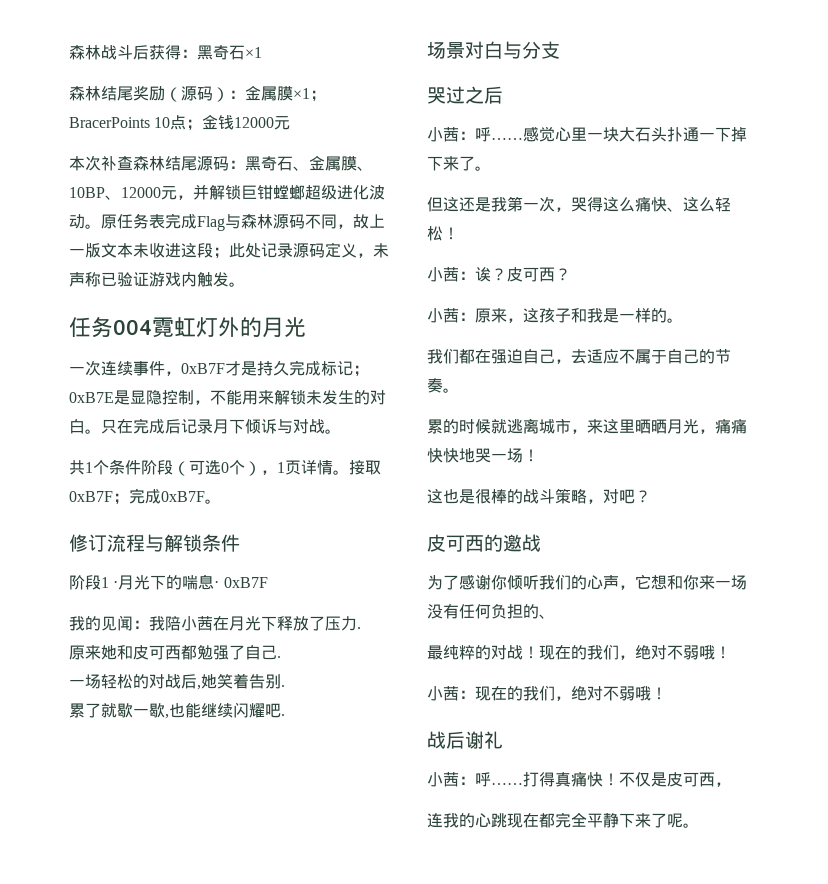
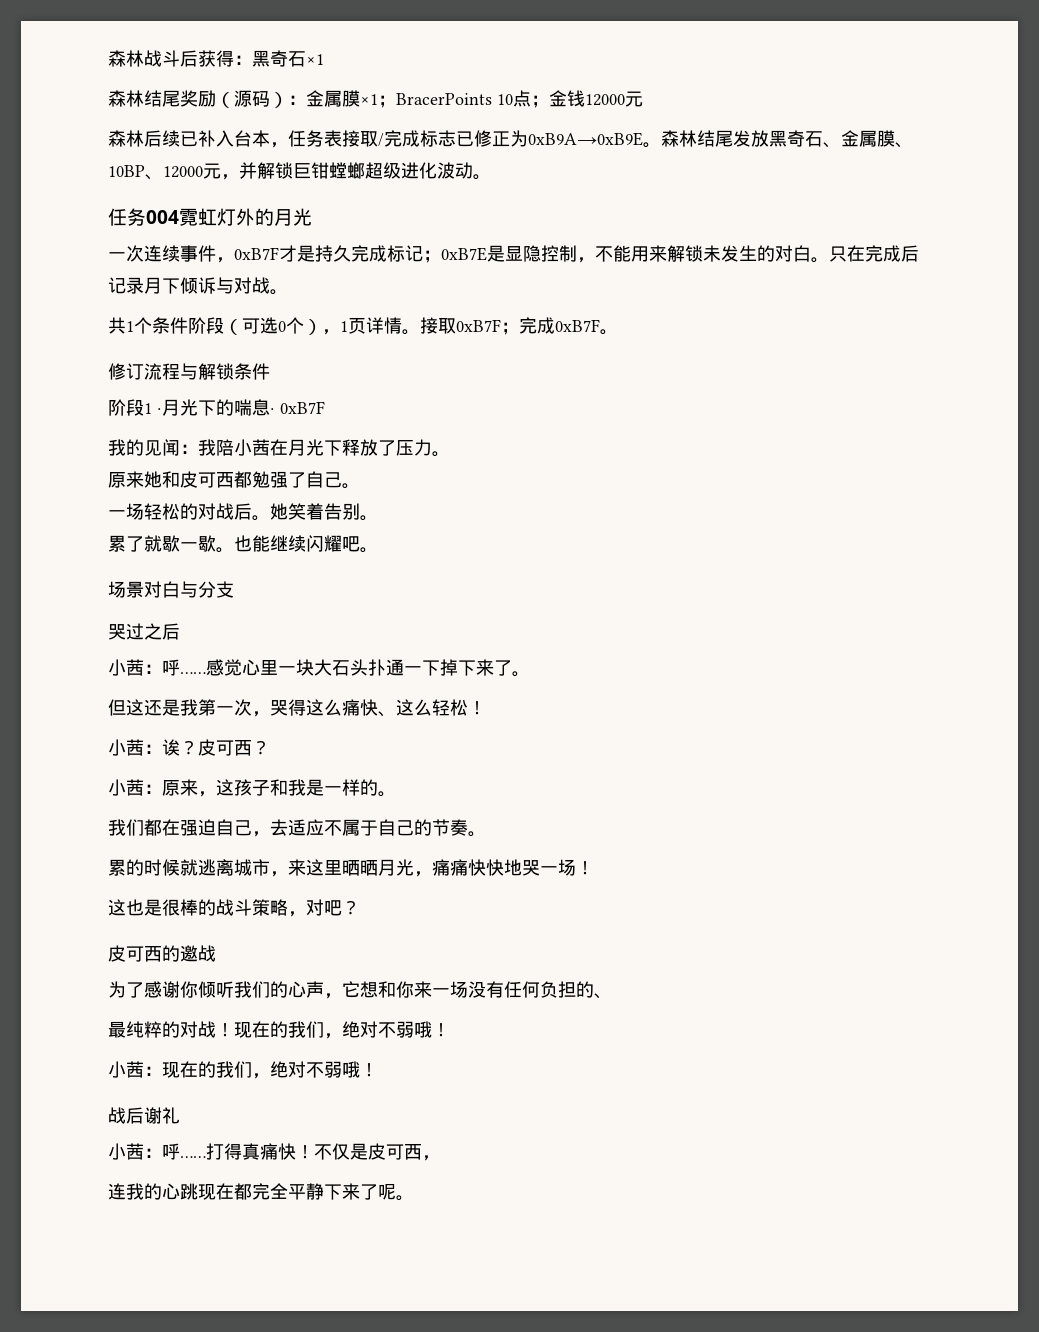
[69,155,245,171] 本次补查森林结尾源码： -> [108,130,769,148] 森林后续已补入台本，任务表接取/完成标志已修正为0xB9A→0xB9E。森林结尾发放
[101,213,385,231] [69,242,389,259] [69,272,245,287] 原任务表完成Flag与森林源码不同，故上一版文本未收进这段；此处记录源码定义，未声称已验证游戏内触发。 -> (491, 177) none
[357,627,361,629] . -> [432,451,450,457] 。
[277,656,281,658] . -> [342,483,360,489] 。
[197,685,201,690] , -> [252,515,270,521] 。
[281,685,285,687] . -> [360,515,378,521] 。
[165,714,169,719] , -> [216,547,234,553] 。
[281,714,285,716] . -> [360,547,378,553] 。

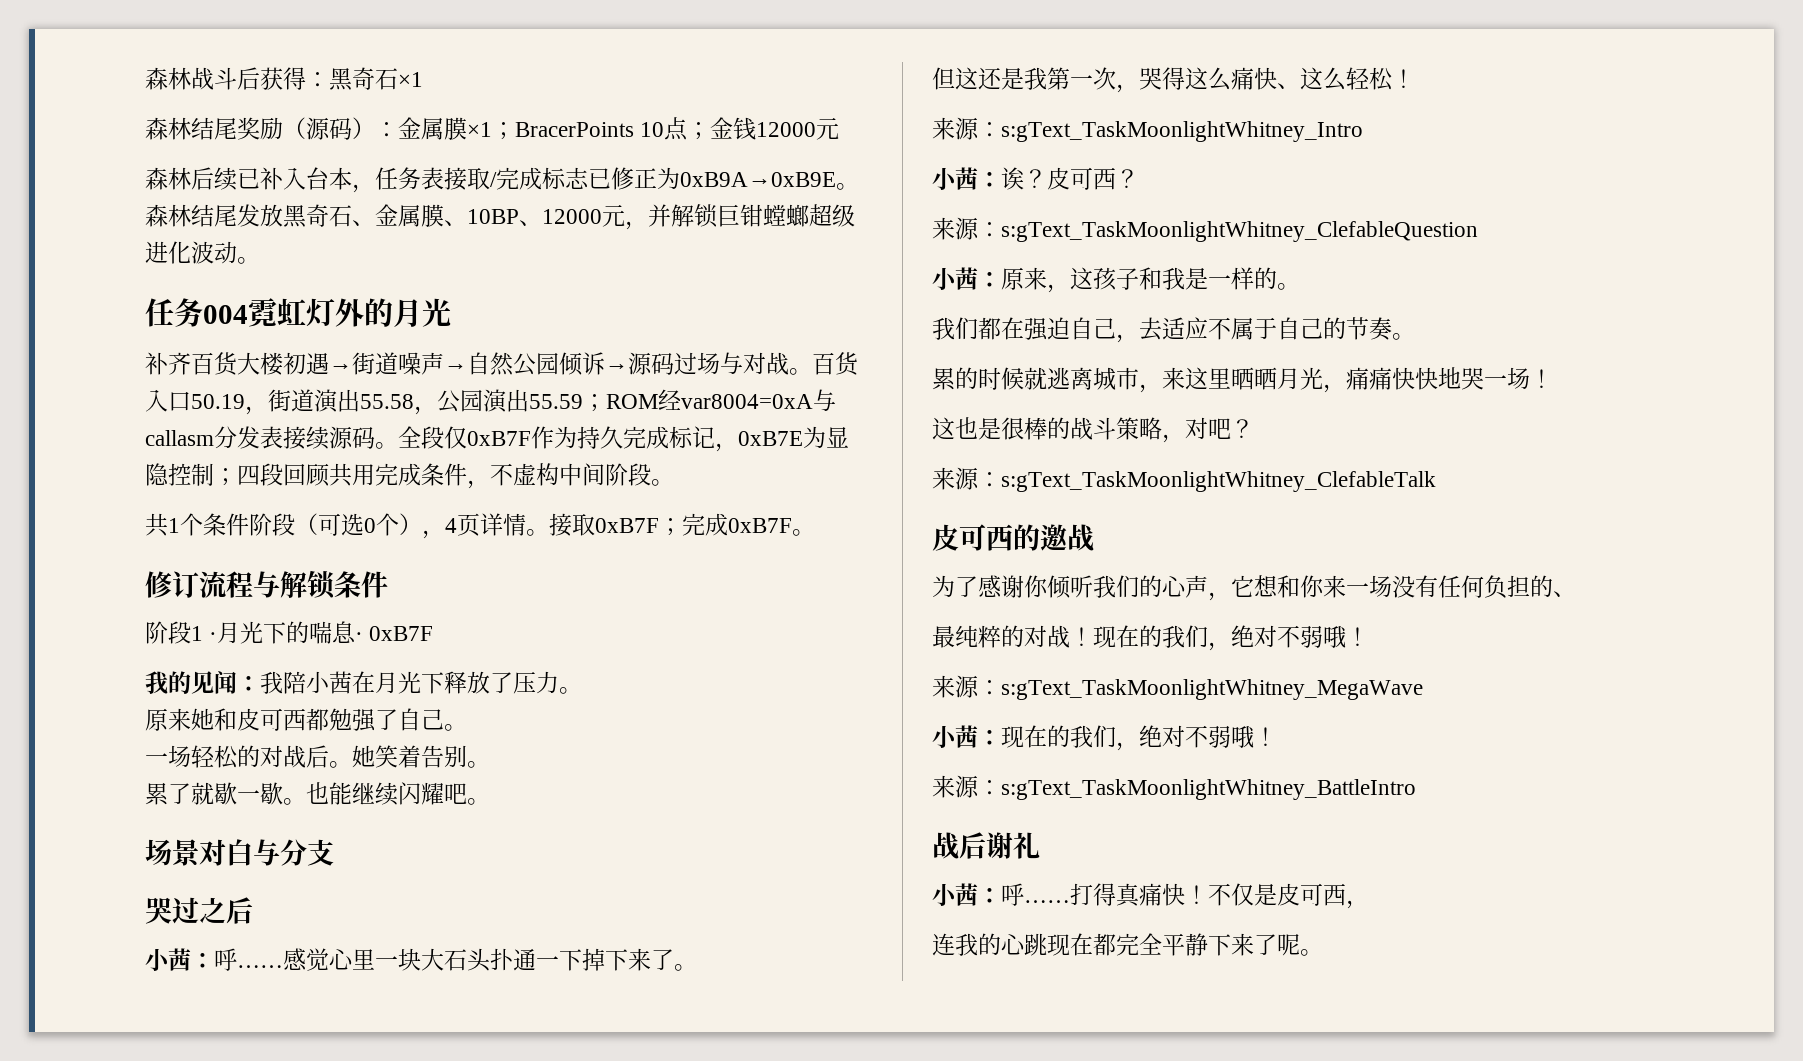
[108,245,919,263] [108,277,270,294] 一次连续事件，0xB7F才是持久完成标记；0xB7E是显隐控制，不能用来解锁未发生的对白。只在完成后记录月下倾诉与对战 -> [145,352,860,376] [145,389,836,415] [145,426,849,452] [145,463,651,489] 补齐百货大楼初遇→街道噪声→自然公园倾诉→源码过场与对战。百货入口50.19，街道演出55.58，公园演出55.59；ROM经var8004=0xA与callasm分发表接续源码。全段仅0xB7F作为持久完成标记，0xB7E为显隐控制；四段回顾共用完成条件，不虚构中间阶段
[340,321,348,332] 1 -> [445,518,457,533] 4
(486, 708) none -> [932,117,1363,142] // 来源：s:gText_TaskMoonlightWhitney_Intro
(270, 747) none -> [932,217,1478,242] // 来源：s:gText_TaskMoonlightWhitney_ClefableQuestion
(360, 907) none -> [932,467,1436,492] // 来源：s:gText_TaskMoonlightWhitney_ClefableTalk
(450, 1030) none -> [932,675,1423,700] // 来源：s:gText_TaskMoonlightWhitney_MegaWave
(378, 1070) none -> [932,775,1416,800] // 来源：s:gText_TaskMoonlightWhitney_BattleIntro

